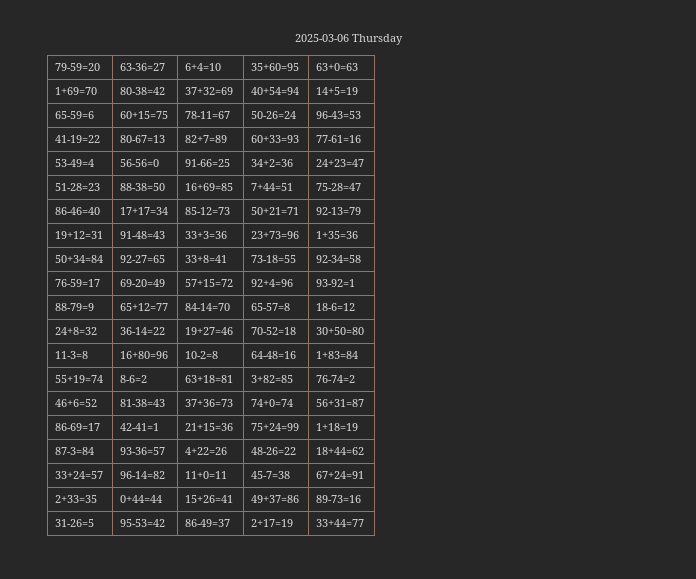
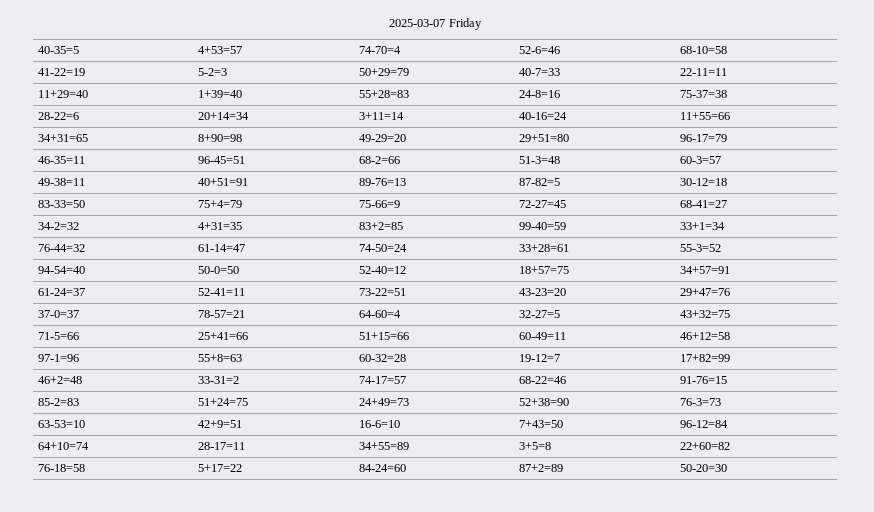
[294,34,403,45] [55,63,101,71] [120,63,166,71] [185,63,222,71] [251,63,300,71] [316,63,359,71] [55,87,98,95] [120,87,166,95] [185,87,234,95] [251,87,300,95] [316,87,359,95] [55,111,95,119] [120,111,169,119] [185,111,231,119] [251,111,297,119] [316,111,362,119] [55,135,101,143] [120,135,166,143] [185,135,228,143] [251,135,300,143] [316,135,362,143] [55,159,95,167] [120,159,160,167] [185,159,231,167] [251,159,294,167] [316,159,365,167] [55,183,101,191] [120,183,166,191] [185,183,234,191] [251,183,294,191] [316,183,362,191] [55,207,101,215] [120,207,169,215] [185,207,231,215] [251,207,300,215] [316,207,362,215] [55,231,104,239] [120,231,166,239] [185,231,228,239] [251,231,300,239] [316,231,359,239] [55,255,104,263] [120,255,166,263] [185,255,228,263] [251,255,297,263] [316,255,362,263] [55,279,101,287] [120,279,166,287] [185,279,234,287] [251,279,294,287] [316,279,356,287] [55,303,95,311] [120,303,169,311] [185,303,231,311] [251,303,291,311] [316,303,356,311] [55,327,98,335] [120,327,166,335] [185,327,234,335] [251,327,297,335] [316,327,365,335] [55,351,89,359] [120,351,169,359] [185,351,219,359] [251,351,297,359] [316,351,359,359] [55,375,104,383] [120,375,148,383] [185,375,234,383] [251,375,294,383] [316,375,356,383] [55,399,98,407] [120,399,166,407] [185,399,234,407] [251,399,294,407] [316,399,365,407] [55,423,101,431] [120,423,160,431] [185,423,234,431] [251,423,300,431] [316,423,359,431] [55,447,95,455] [120,447,166,455] [185,447,228,455] [251,447,297,455] [316,447,365,455] [55,471,104,479] [120,471,166,479] [185,471,228,479] [251,471,291,479] [316,471,365,479] [55,495,98,503] [120,495,163,503] [185,495,234,503] [251,495,300,503] [316,495,362,503] [55,519,95,527] [120,519,166,527] [185,519,231,527] [251,519,294,527] [316,519,365,527] 2025-03-06 Thursday // 79-59=20 | 63-36=27 | 6+4=10 | 35+60=95 | 63+0=63 // 1+69=70 | 80-38=42 | 37+32=69 | 40+54=94 | 14+5=19 // 65-59=6 | 60+15=75 | 78-11=67 | 50-26=24 | 96-43=53 // 41-19=22 | 80-67=13 | 82+7=89 | 60+33=93 | 77-61=16 // 53-49=4 | 56-56=0 | 91-66=25 | 34+2=36 | 24+23=47 // 51-28=23 | 88-38=50 | 16+69=85 | 7+44=51 | 75-28=47 // 86-46=40 | 17+17=34 | 85-12=73 | 50+21=71 | 92-13=79 // 19+12=31 | 91-48=43 | 33+3=36 | 23+73=96 | 1+35=36 // 50+34=84 | 92-27=65 | 33+8=41 | 73-18=55 | 92-34=58 // 76-59=17 | 69-20=49 | 57+15=72 | 92+4=96 | 93-92=1 // 88-79=9 | 65+12=77 | 84-14=70 | 65-57=8 | 18-6=12 // 24+8=32 | 36-14=22 | 19+27=46 | 70-52=18 | 30+50=80 // 11-3=8 | 16+80=96 | 10-2=8 | 64-48=16 | 1+83=84 // 55+19=74 | 8-6=2 | 63+18=81 | 3+82=85 | 76-74=2 // 46+6=52 | 81-38=43 | 37+36=73 | 74+0=74 | 56+31=87 // 86-69=17 | 42-41=1 | 21+15=36 | 75+24=99 | 1+18=19 // 87-3=84 | 93-36=57 | 4+22=26 | 48-26=22 | 18+44=62 // 33+24=57 | 96-14=82 | 11+0=11 | 45-7=38 | 67+24=91 // 2+33=35 | 0+44=44 | 15+26=41 | 49+37=86 | 89-73=16 // 31-26=5 | 95-53=42 | 86-49=37 | 2+17=19 | 33+44=77 -> [389,18,482,30] [38,46,80,54] [198,46,243,54] [359,46,402,54] [519,46,561,54] [680,46,728,54] [38,68,86,76] [198,68,228,76] [359,68,410,76] [519,68,561,76] [680,68,728,76] [38,90,89,98] [198,90,243,98] [359,90,410,98] [519,90,561,98] [680,90,728,98] [38,112,80,120] [198,112,250,120] [359,112,405,120] [519,112,568,120] [680,112,731,120] [38,134,89,142] [198,134,243,142] [359,134,407,142] [519,134,570,142] [680,134,728,142] [38,156,86,164] [198,156,246,164] [359,156,401,164] [519,156,561,164] [680,156,722,164] [38,178,86,186] [198,178,249,186] [359,178,407,186] [519,178,561,186] [680,178,728,186] [38,200,86,208] [198,200,243,208] [359,200,401,208] [519,200,567,208] [680,200,728,208] [38,222,80,230] [198,222,243,230] [359,222,404,230] [519,222,567,230] [680,222,726,230] [38,244,86,252] [198,244,246,252] [359,244,408,252] [519,244,570,252] [680,244,722,252] [38,266,86,274] [198,266,240,274] [359,266,407,274] [519,266,570,274] [680,266,731,274] [38,288,86,296] [198,288,246,296] [359,288,407,296] [519,288,567,296] [680,288,731,296] [38,310,80,318] [198,310,246,318] [359,310,402,318] [519,310,561,318] [680,310,731,318] [38,332,80,340] [198,332,249,340] [359,332,410,340] [519,332,567,340] [680,332,731,340] [38,354,80,362] [198,354,243,362] [359,354,407,362] [519,354,561,362] [680,354,731,362] [38,376,83,384] [198,376,240,384] [359,376,407,384] [519,376,567,384] [680,376,728,384] [38,398,80,406] [198,398,249,406] [359,398,410,406] [519,398,570,406] [680,398,722,406] [38,420,86,428] [198,420,243,428] [359,420,401,428] [519,420,564,428] [680,420,729,428] [38,442,90,450] [198,442,246,450] [359,442,410,450] [519,442,552,450] [680,442,731,450] [38,464,86,472] [198,464,243,472] [359,464,407,472] [519,464,564,472] [680,464,728,472] 2025-03-07 Friday // 40-35=5 | 4+53=57 | 74-70=4 | 52-6=46 | 68-10=58 // 41-22=19 | 5-2=3 | 50+29=79 | 40-7=33 | 22-11=11 // 11+29=40 | 1+39=40 | 55+28=83 | 24-8=16 | 75-37=38 // 28-22=6 | 20+14=34 | 3+11=14 | 40-16=24 | 11+55=66 // 34+31=65 | 8+90=98 | 49-29=20 | 29+51=80 | 96-17=79 // 46-35=11 | 96-45=51 | 68-2=66 | 51-3=48 | 60-3=57 // 49-38=11 | 40+51=91 | 89-76=13 | 87-82=5 | 30-12=18 // 83-33=50 | 75+4=79 | 75-66=9 | 72-27=45 | 68-41=27 // 34-2=32 | 4+31=35 | 83+2=85 | 99-40=59 | 33+1=34 // 76-44=32 | 61-14=47 | 74-50=24 | 33+28=61 | 55-3=52 // 94-54=40 | 50-0=50 | 52-40=12 | 18+57=75 | 34+57=91 // 61-24=37 | 52-41=11 | 73-22=51 | 43-23=20 | 29+47=76 // 37-0=37 | 78-57=21 | 64-60=4 | 32-27=5 | 43+32=75 // 71-5=66 | 25+41=66 | 51+15=66 | 60-49=11 | 46+12=58 // 97-1=96 | 55+8=63 | 60-32=28 | 19-12=7 | 17+82=99 // 46+2=48 | 33-31=2 | 74-17=57 | 68-22=46 | 91-76=15 // 85-2=83 | 51+24=75 | 24+49=73 | 52+38=90 | 76-3=73 // 63-53=10 | 42+9=51 | 16-6=10 | 7+43=50 | 96-12=84 // 64+10=74 | 28-17=11 | 34+55=89 | 3+5=8 | 22+60=82 // 76-18=58 | 5+17=22 | 84-24=60 | 87+2=89 | 50-20=30

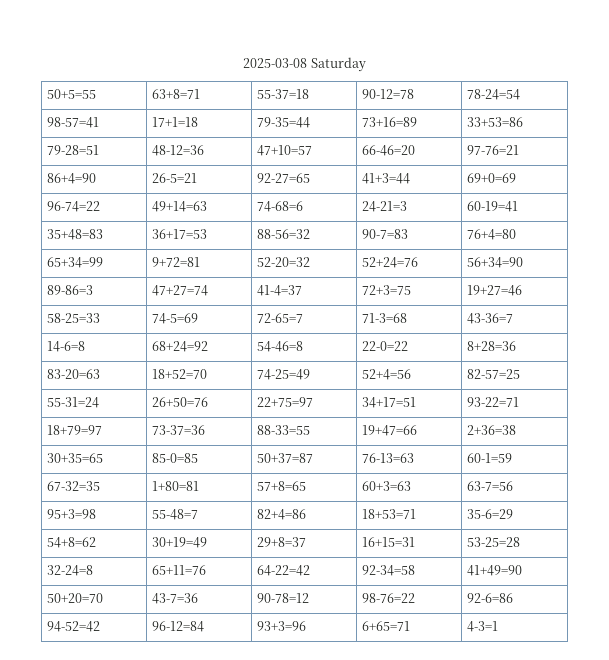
[389,18,482,30] [38,46,80,54] [198,46,243,54] [359,46,402,54] [519,46,561,54] [680,46,728,54] [38,68,86,76] [198,68,228,76] [359,68,410,76] [519,68,561,76] [680,68,728,76] [38,90,89,98] [198,90,243,98] [359,90,410,98] [519,90,561,98] [680,90,728,98] [38,112,80,120] [198,112,250,120] [359,112,405,120] [519,112,568,120] [680,112,731,120] [38,134,89,142] [198,134,243,142] [359,134,407,142] [519,134,570,142] [680,134,728,142] [38,156,86,164] [198,156,246,164] [359,156,401,164] [519,156,561,164] [680,156,722,164] [38,178,86,186] [198,178,249,186] [359,178,407,186] [519,178,561,186] [680,178,728,186] [38,200,86,208] [198,200,243,208] [359,200,401,208] [519,200,567,208] [680,200,728,208] [38,222,80,230] [198,222,243,230] [359,222,404,230] [519,222,567,230] [680,222,726,230] [38,244,86,252] [198,244,246,252] [359,244,408,252] [519,244,570,252] [680,244,722,252] [38,266,86,274] [198,266,240,274] [359,266,407,274] [519,266,570,274] [680,266,731,274] [38,288,86,296] [198,288,246,296] [359,288,407,296] [519,288,567,296] [680,288,731,296] [38,310,80,318] [198,310,246,318] [359,310,402,318] [519,310,561,318] [680,310,731,318] [38,332,80,340] [198,332,249,340] [359,332,410,340] [519,332,567,340] [680,332,731,340] [38,354,80,362] [198,354,243,362] [359,354,407,362] [519,354,561,362] [680,354,731,362] [38,376,83,384] [198,376,240,384] [359,376,407,384] [519,376,567,384] [680,376,728,384] [38,398,80,406] [198,398,249,406] [359,398,410,406] [519,398,570,406] [680,398,722,406] [38,420,86,428] [198,420,243,428] [359,420,401,428] [519,420,564,428] [680,420,729,428] [38,442,90,450] [198,442,246,450] [359,442,410,450] [519,442,552,450] [680,442,731,450] [38,464,86,472] [198,464,243,472] [359,464,407,472] [519,464,564,472] [680,464,728,472] 2025-03-07 Friday // 40-35=5 | 4+53=57 | 74-70=4 | 52-6=46 | 68-10=58 // 41-22=19 | 5-2=3 | 50+29=79 | 40-7=33 | 22-11=11 // 11+29=40 | 1+39=40 | 55+28=83 | 24-8=16 | 75-37=38 // 28-22=6 | 20+14=34 | 3+11=14 | 40-16=24 | 11+55=66 // 34+31=65 | 8+90=98 | 49-29=20 | 29+51=80 | 96-17=79 // 46-35=11 | 96-45=51 | 68-2=66 | 51-3=48 | 60-3=57 // 49-38=11 | 40+51=91 | 89-76=13 | 87-82=5 | 30-12=18 // 83-33=50 | 75+4=79 | 75-66=9 | 72-27=45 | 68-41=27 // 34-2=32 | 4+31=35 | 83+2=85 | 99-40=59 | 33+1=34 // 76-44=32 | 61-14=47 | 74-50=24 | 33+28=61 | 55-3=52 // 94-54=40 | 50-0=50 | 52-40=12 | 18+57=75 | 34+57=91 // 61-24=37 | 52-41=11 | 73-22=51 | 43-23=20 | 29+47=76 // 37-0=37 | 78-57=21 | 64-60=4 | 32-27=5 | 43+32=75 // 71-5=66 | 25+41=66 | 51+15=66 | 60-49=11 | 46+12=58 // 97-1=96 | 55+8=63 | 60-32=28 | 19-12=7 | 17+82=99 // 46+2=48 | 33-31=2 | 74-17=57 | 68-22=46 | 91-76=15 // 85-2=83 | 51+24=75 | 24+49=73 | 52+38=90 | 76-3=73 // 63-53=10 | 42+9=51 | 16-6=10 | 7+43=50 | 96-12=84 // 64+10=74 | 28-17=11 | 34+55=89 | 3+5=8 | 22+60=82 // 76-18=58 | 5+17=22 | 84-24=60 | 87+2=89 | 50-20=30 -> [243,57,366,72] [46,89,96,99] [151,89,200,99] [256,89,309,99] [361,89,414,99] [466,89,520,100] [46,117,99,128] [151,117,198,127] [256,117,310,128] [361,117,417,127] [466,117,523,127] [46,145,99,155] [151,145,204,156] [256,145,312,156] [361,145,415,156] [466,145,519,155] [46,173,96,184] [151,173,197,183] [256,173,310,183] [361,173,410,184] [466,173,516,183] [46,201,100,212] [151,201,207,212] [256,201,303,212] [361,201,407,212] [466,201,518,212] [46,229,103,240] [151,229,207,239] [256,229,310,239] [361,229,408,239] [466,229,516,240] [46,257,103,268] [151,257,200,267] [256,257,310,267] [361,257,418,268] [466,257,523,268] [46,285,93,295] [151,285,208,296] [256,285,302,296] [361,285,411,295] [466,285,522,296] [46,313,100,323] [151,313,198,324] [256,313,303,323] [361,313,407,323] [466,313,513,324] [46,341,85,352] [151,341,208,352] [256,341,303,352] [361,341,408,351] [466,341,516,351] [46,369,100,379] [151,369,207,379] [256,369,310,380] [361,369,411,380] [466,369,520,379] [46,397,99,408] [151,397,208,407] [256,397,313,407] [361,397,416,408] [466,397,519,407] [46,425,102,435] [151,425,205,435] [256,425,310,435] [361,425,417,436] [466,425,516,435] [46,453,103,463] [151,453,198,463] [256,453,313,463] [361,453,414,463] [466,453,512,463] [46,481,100,491] [151,481,199,491] [256,481,306,491] [361,481,411,491] [466,481,513,491] [46,509,96,519] [151,509,198,520] [256,509,306,520] [361,509,416,519] [466,509,513,519] [46,537,96,548] [151,537,207,548] [256,537,306,547] [361,537,415,547] [466,537,520,547] [46,565,93,576] [151,565,206,575] [256,565,310,576] [361,565,415,576] [466,565,522,576] [46,593,103,603] [151,593,198,604] [256,593,309,603] [361,593,415,603] [466,593,513,603] [46,621,100,632] [151,621,204,632] [256,621,306,631] [361,621,410,631] [466,621,498,632] 2025-03-08 Saturday // 50+5=55 | 63+8=71 | 55-37=18 | 90-12=78 | 78-24=54 // 98-57=41 | 17+1=18 | 79-35=44 | 73+16=89 | 33+53=86 // 79-28=51 | 48-12=36 | 47+10=57 | 66-46=20 | 97-76=21 // 86+4=90 | 26-5=21 | 92-27=65 | 41+3=44 | 69+0=69 // 96-74=22 | 49+14=63 | 74-68=6 | 24-21=3 | 60-19=41 // 35+48=83 | 36+17=53 | 88-56=32 | 90-7=83 | 76+4=80 // 65+34=99 | 9+72=81 | 52-20=32 | 52+24=76 | 56+34=90 // 89-86=3 | 47+27=74 | 41-4=37 | 72+3=75 | 19+27=46 // 58-25=33 | 74-5=69 | 72-65=7 | 71-3=68 | 43-36=7 // 14-6=8 | 68+24=92 | 54-46=8 | 22-0=22 | 8+28=36 // 83-20=63 | 18+52=70 | 74-25=49 | 52+4=56 | 82-57=25 // 55-31=24 | 26+50=76 | 22+75=97 | 34+17=51 | 93-22=71 // 18+79=97 | 73-37=36 | 88-33=55 | 19+47=66 | 2+36=38 // 30+35=65 | 85-0=85 | 50+37=87 | 76-13=63 | 60-1=59 // 67-32=35 | 1+80=81 | 57+8=65 | 60+3=63 | 63-7=56 // 95+3=98 | 55-48=7 | 82+4=86 | 18+53=71 | 35-6=29 // 54+8=62 | 30+19=49 | 29+8=37 | 16+15=31 | 53-25=28 // 32-24=8 | 65+11=76 | 64-22=42 | 92-34=58 | 41+49=90 // 50+20=70 | 43-7=36 | 90-78=12 | 98-76=22 | 92-6=86 // 94-52=42 | 96-12=84 | 93+3=96 | 6+65=71 | 4-3=1

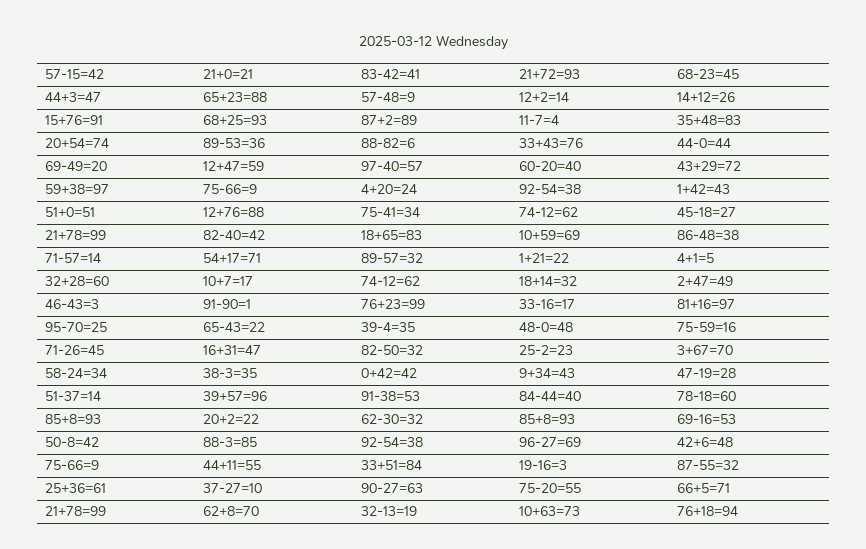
[243,57,366,72] [46,89,96,99] [151,89,200,99] [256,89,309,99] [361,89,414,99] [466,89,520,100] [46,117,99,128] [151,117,198,127] [256,117,310,128] [361,117,417,127] [466,117,523,127] [46,145,99,155] [151,145,204,156] [256,145,312,156] [361,145,415,156] [466,145,519,155] [46,173,96,184] [151,173,197,183] [256,173,310,183] [361,173,410,184] [466,173,516,183] [46,201,100,212] [151,201,207,212] [256,201,303,212] [361,201,407,212] [466,201,518,212] [46,229,103,240] [151,229,207,239] [256,229,310,239] [361,229,408,239] [466,229,516,240] [46,257,103,268] [151,257,200,267] [256,257,310,267] [361,257,418,268] [466,257,523,268] [46,285,93,295] [151,285,208,296] [256,285,302,296] [361,285,411,295] [466,285,522,296] [46,313,100,323] [151,313,198,324] [256,313,303,323] [361,313,407,323] [466,313,513,324] [46,341,85,352] [151,341,208,352] [256,341,303,352] [361,341,408,351] [466,341,516,351] [46,369,100,379] [151,369,207,379] [256,369,310,380] [361,369,411,380] [466,369,520,379] [46,397,99,408] [151,397,208,407] [256,397,313,407] [361,397,416,408] [466,397,519,407] [46,425,102,435] [151,425,205,435] [256,425,310,435] [361,425,417,436] [466,425,516,435] [46,453,103,463] [151,453,198,463] [256,453,313,463] [361,453,414,463] [466,453,512,463] [46,481,100,491] [151,481,199,491] [256,481,306,491] [361,481,411,491] [466,481,513,491] [46,509,96,519] [151,509,198,520] [256,509,306,520] [361,509,416,519] [466,509,513,519] [46,537,96,548] [151,537,207,548] [256,537,306,547] [361,537,415,547] [466,537,520,547] [46,565,93,576] [151,565,206,575] [256,565,310,576] [361,565,415,576] [466,565,522,576] [46,593,103,603] [151,593,198,604] [256,593,309,603] [361,593,415,603] [466,593,513,603] [46,621,100,632] [151,621,204,632] [256,621,306,631] [361,621,410,631] [466,621,498,632] 2025-03-08 Saturday // 50+5=55 | 63+8=71 | 55-37=18 | 90-12=78 | 78-24=54 // 98-57=41 | 17+1=18 | 79-35=44 | 73+16=89 | 33+53=86 // 79-28=51 | 48-12=36 | 47+10=57 | 66-46=20 | 97-76=21 // 86+4=90 | 26-5=21 | 92-27=65 | 41+3=44 | 69+0=69 // 96-74=22 | 49+14=63 | 74-68=6 | 24-21=3 | 60-19=41 // 35+48=83 | 36+17=53 | 88-56=32 | 90-7=83 | 76+4=80 // 65+34=99 | 9+72=81 | 52-20=32 | 52+24=76 | 56+34=90 // 89-86=3 | 47+27=74 | 41-4=37 | 72+3=75 | 19+27=46 // 58-25=33 | 74-5=69 | 72-65=7 | 71-3=68 | 43-36=7 // 14-6=8 | 68+24=92 | 54-46=8 | 22-0=22 | 8+28=36 // 83-20=63 | 18+52=70 | 74-25=49 | 52+4=56 | 82-57=25 // 55-31=24 | 26+50=76 | 22+75=97 | 34+17=51 | 93-22=71 // 18+79=97 | 73-37=36 | 88-33=55 | 19+47=66 | 2+36=38 // 30+35=65 | 85-0=85 | 50+37=87 | 76-13=63 | 60-1=59 // 67-32=35 | 1+80=81 | 57+8=65 | 60+3=63 | 63-7=56 // 95+3=98 | 55-48=7 | 82+4=86 | 18+53=71 | 35-6=29 // 54+8=62 | 30+19=49 | 29+8=37 | 16+15=31 | 53-25=28 // 32-24=8 | 65+11=76 | 64-22=42 | 92-34=58 | 41+49=90 // 50+20=70 | 43-7=36 | 90-78=12 | 98-76=22 | 92-6=86 // 94-52=42 | 96-12=84 | 93+3=96 | 6+65=71 | 4-3=1 -> [358,35,508,50] [45,69,105,79] [203,69,254,79] [361,69,421,79] [519,69,581,79] [677,69,740,79] [45,92,102,102] [203,92,268,102] [361,92,416,102] [519,92,570,102] [677,92,736,102] [45,115,104,125] [203,115,268,125] [361,115,418,125] [519,115,560,125] [677,115,742,125] [45,138,110,148] [203,138,266,148] [361,138,416,148] [519,138,584,148] [677,138,732,148] [45,161,108,171] [203,161,265,171] [361,161,424,171] [519,161,582,171] [677,161,742,171] [45,184,110,194] [203,184,258,194] [361,184,418,194] [519,184,582,194] [677,184,731,194] [45,207,96,217] [203,207,265,217] [361,207,421,217] [519,207,579,217] [677,207,737,217] [45,230,107,240] [203,230,266,240] [361,230,423,240] [519,230,581,240] [677,230,740,240] [45,253,102,263] [203,253,262,263] [361,253,424,263] [519,253,570,263] [677,253,715,263] [45,276,110,286] [203,276,254,286] [361,276,421,286] [519,276,578,286] [677,276,734,286] [45,299,100,309] [203,299,252,309] [361,299,426,309] [519,299,576,309] [677,299,736,309] [45,322,108,332] [203,322,266,332] [361,322,416,332] [519,322,574,332] [677,322,737,332] [45,345,105,355] [203,345,262,355] [361,345,424,355] [519,345,574,355] [677,345,734,355] [45,368,108,378] [203,368,258,378] [361,368,418,378] [519,368,576,378] [677,368,737,378] [45,391,102,401] [203,391,268,401] [361,391,421,401] [519,391,582,401] [677,391,737,401] [45,414,102,424] [203,414,260,424] [361,414,424,424] [519,414,576,424] [677,414,737,424] [45,437,100,447] [203,437,258,447] [361,437,424,447] [519,437,582,447] [677,437,734,447] [45,460,100,470] [203,460,262,470] [361,460,423,470] [519,460,568,470] [677,460,740,470] [45,483,107,493] [203,483,263,493] [361,483,424,493] [519,483,582,493] [677,483,731,493] [45,506,107,516] [203,506,260,516] [361,506,418,516] [519,506,581,516] [677,506,739,516] 2025-03-12 Wednesday // 57-15=42 | 21+0=21 | 83-42=41 | 21+72=93 | 68-23=45 // 44+3=47 | 65+23=88 | 57-48=9 | 12+2=14 | 14+12=26 // 15+76=91 | 68+25=93 | 87+2=89 | 11-7=4 | 35+48=83 // 20+54=74 | 89-53=36 | 88-82=6 | 33+43=76 | 44-0=44 // 69-49=20 | 12+47=59 | 97-40=57 | 60-20=40 | 43+29=72 // 59+38=97 | 75-66=9 | 4+20=24 | 92-54=38 | 1+42=43 // 51+0=51 | 12+76=88 | 75-41=34 | 74-12=62 | 45-18=27 // 21+78=99 | 82-40=42 | 18+65=83 | 10+59=69 | 86-48=38 // 71-57=14 | 54+17=71 | 89-57=32 | 1+21=22 | 4+1=5 // 32+28=60 | 10+7=17 | 74-12=62 | 18+14=32 | 2+47=49 // 46-43=3 | 91-90=1 | 76+23=99 | 33-16=17 | 81+16=97 // 95-70=25 | 65-43=22 | 39-4=35 | 48-0=48 | 75-59=16 // 71-26=45 | 16+31=47 | 82-50=32 | 25-2=23 | 3+67=70 // 58-24=34 | 38-3=35 | 0+42=42 | 9+34=43 | 47-19=28 // 51-37=14 | 39+57=96 | 91-38=53 | 84-44=40 | 78-18=60 // 85+8=93 | 20+2=22 | 62-30=32 | 85+8=93 | 69-16=53 // 50-8=42 | 88-3=85 | 92-54=38 | 96-27=69 | 42+6=48 // 75-66=9 | 44+11=55 | 33+51=84 | 19-16=3 | 87-55=32 // 25+36=61 | 37-27=10 | 90-27=63 | 75-20=55 | 66+5=71 // 21+78=99 | 62+8=70 | 32-13=19 | 10+63=73 | 76+18=94

